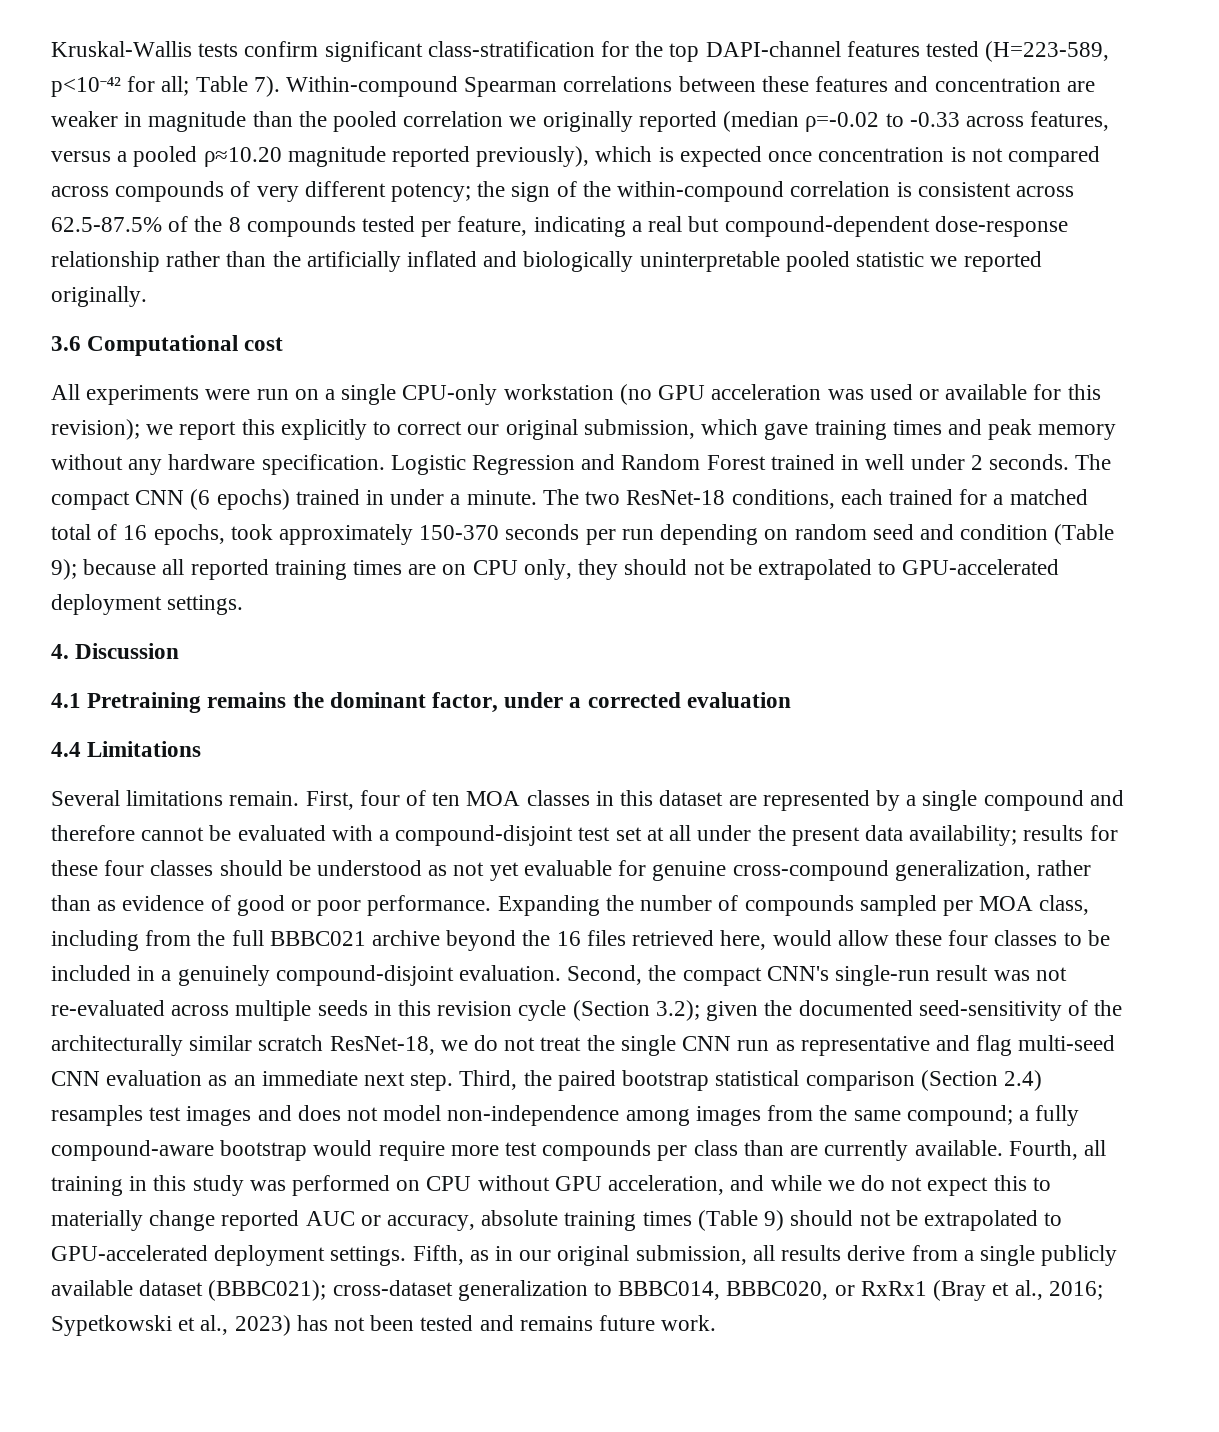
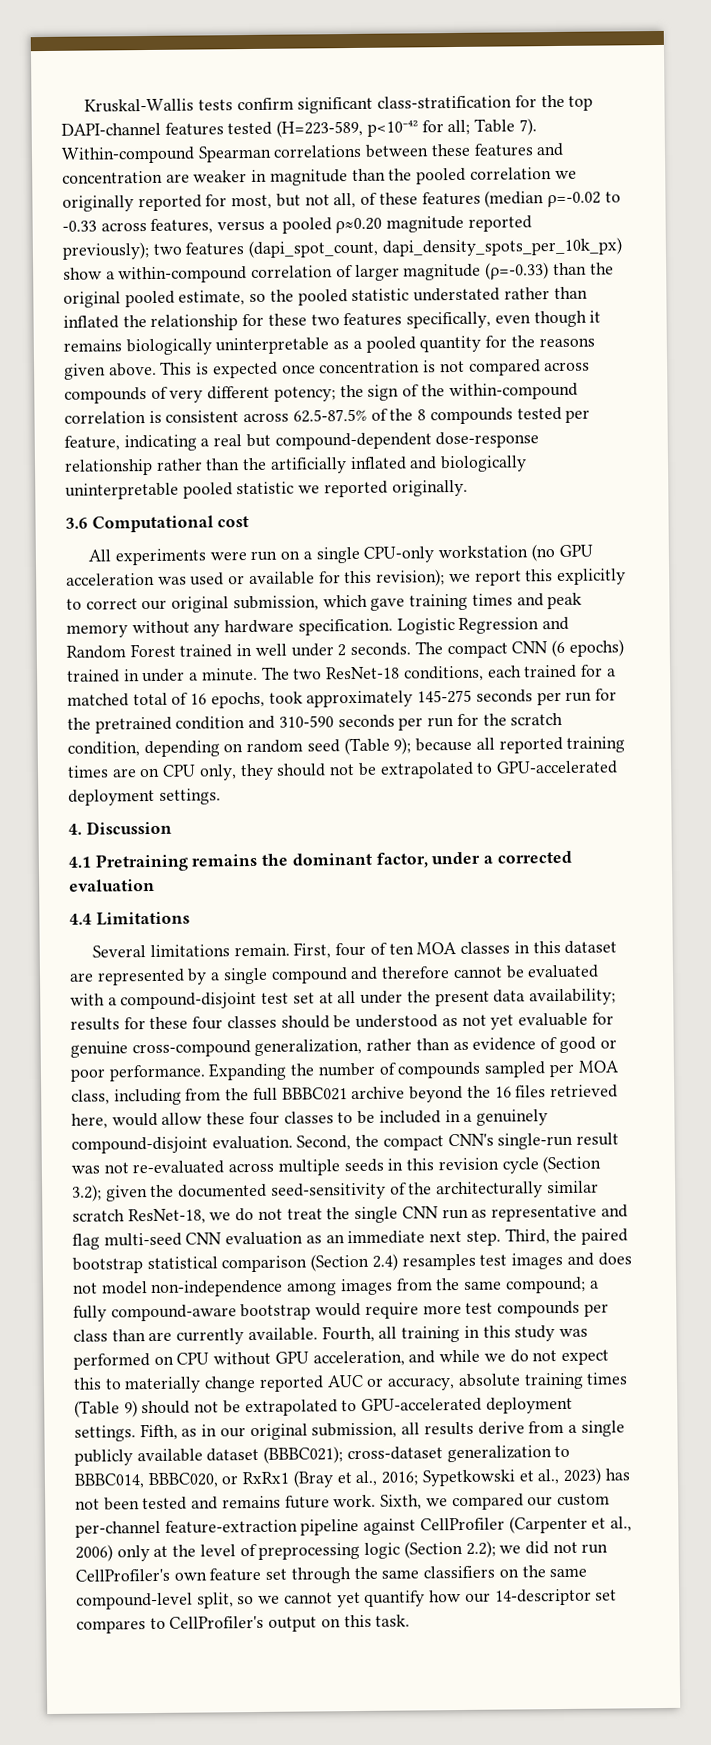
(717, 121) none -> [205,191,481,210] for most, but not all, of these features
[203,147,282,167] ρ≈10.20 -> [335,217,383,234] ρ≈0.20
[476,146,653,167] previously), which -> [62,237,622,260] [63,262,614,284] [63,286,588,308] [63,310,602,331] [63,335,595,356] [64,361,193,380] previously); two features (dapi_spot_count, dapi_density_spots_per_10k_px) show a within-compound correlation of larger magnitude (ρ=-0.33) than the original pooled estimate, so the pooled statistic understated rather than inflated the relationship for these two features specifically, even though it remains biologically uninterpretable as a pooled quantity for the reasons given above. This
[419,524,654,545] 150-370 seconds per run -> [417,688,617,706] [67,712,564,734] [67,741,140,757] 145-275 seconds per run for the pretrained condition and 310-590 seconds per run for the scratch condition,
[919,524,1049,540] and condition -> (340, 746) none
(717, 1323) none -> [380,1493,610,1511] [75,1515,633,1538] [75,1540,609,1562] [75,1565,588,1584] [76,1588,618,1610] [76,1614,411,1634] Sixth, we compared our custom per-channel feature-extraction pipeline against CellProfiler (Carpenter et al., 2006) only at the level of preprocessing logic (Section 2.2); we did not run CellProfiler's own feature set through the same classifiers on the same compound-level split, so we cannot yet quantify how our 14-descriptor set compares to CellProfiler's output on this task.

